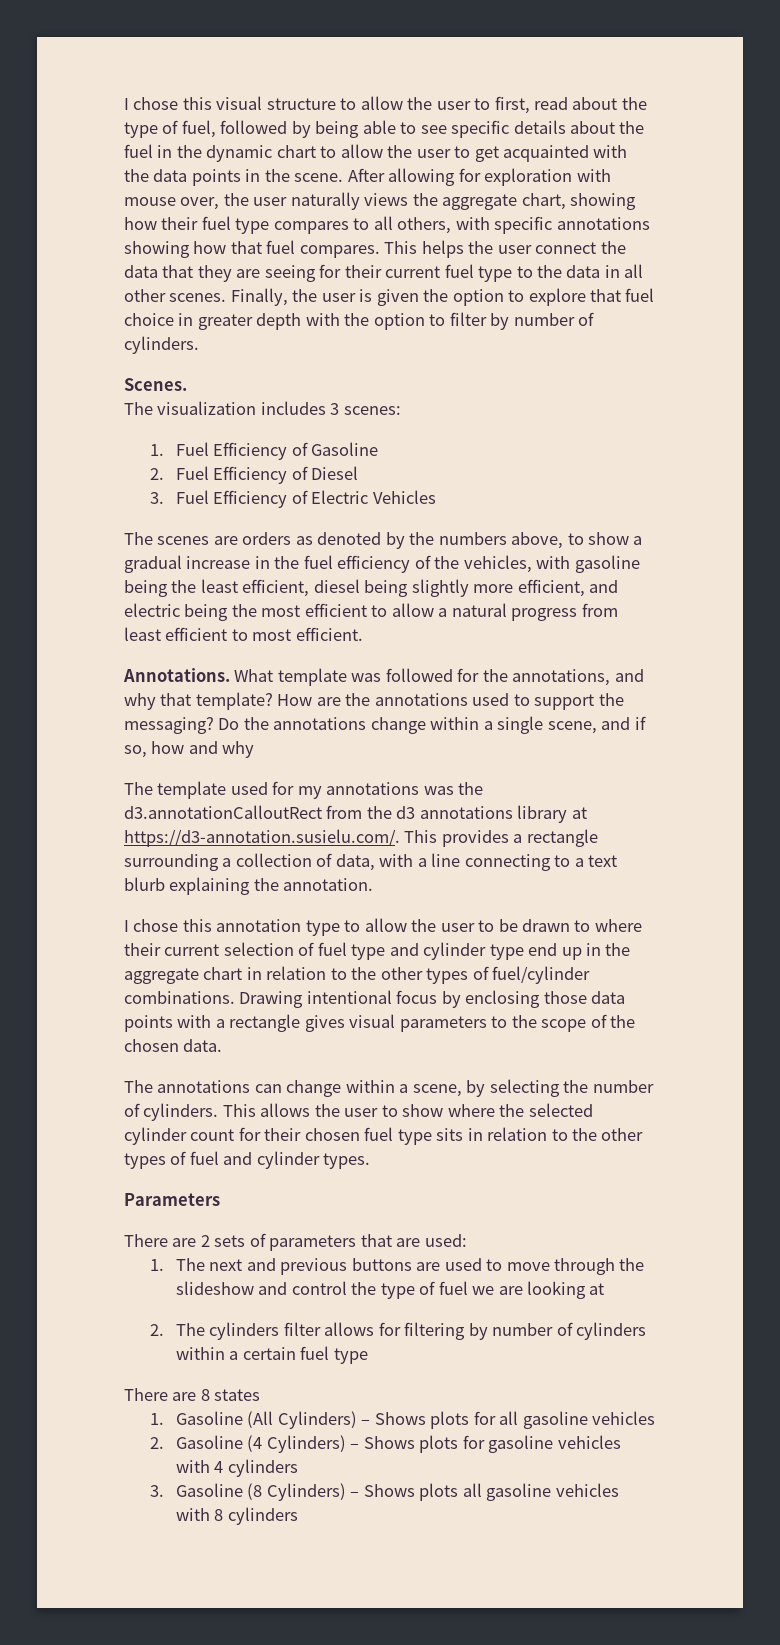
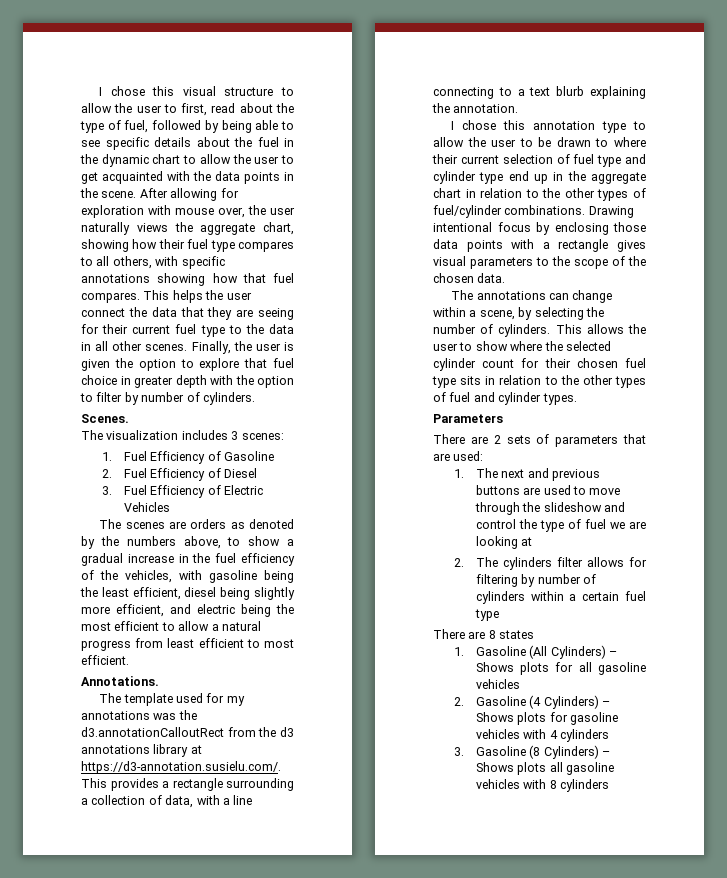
[234,668,644,686] [124,692,624,710] [124,716,646,734] [124,741,255,758] What template was followed for the annotations, and why that template? How are the annotations used to support the messaging? Do the annotations change within a single scene, and if so, how and why -> (159, 681) none

